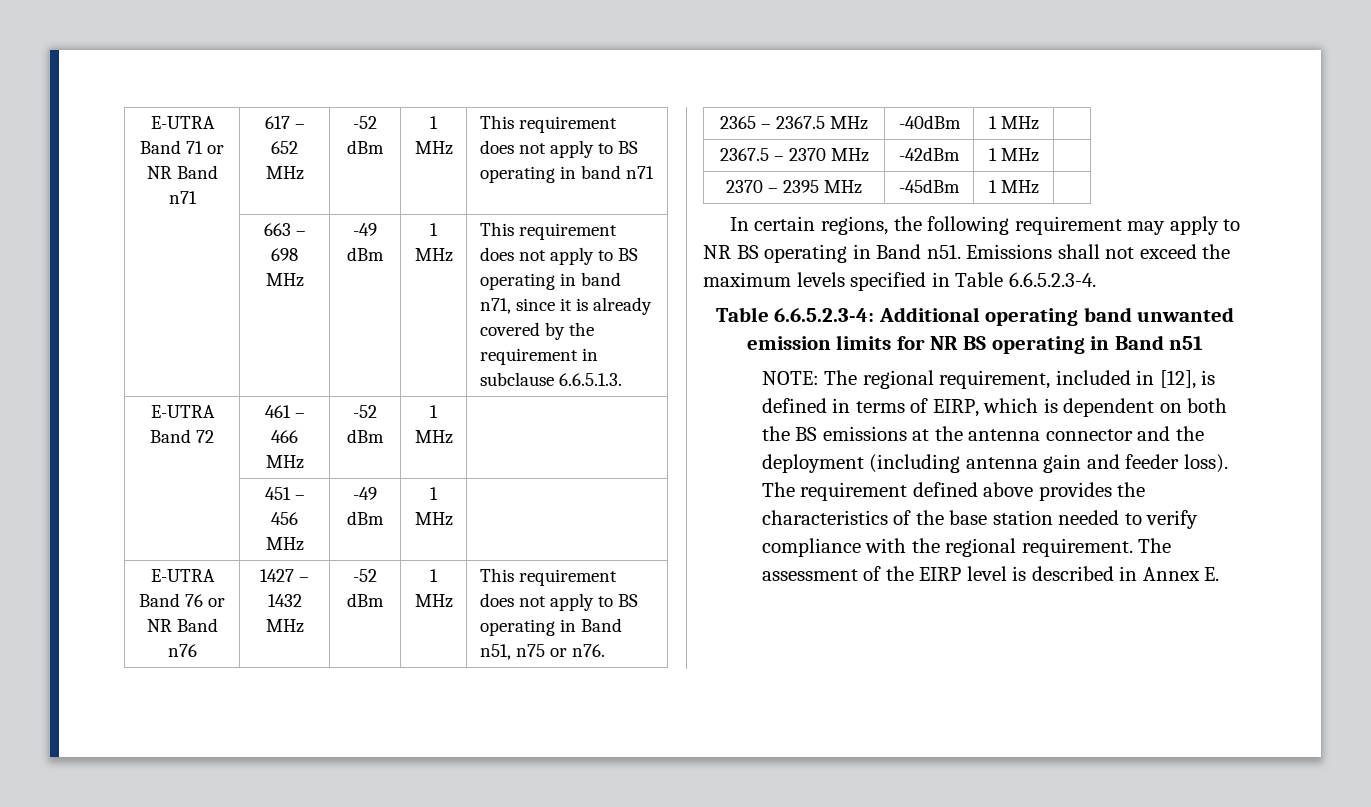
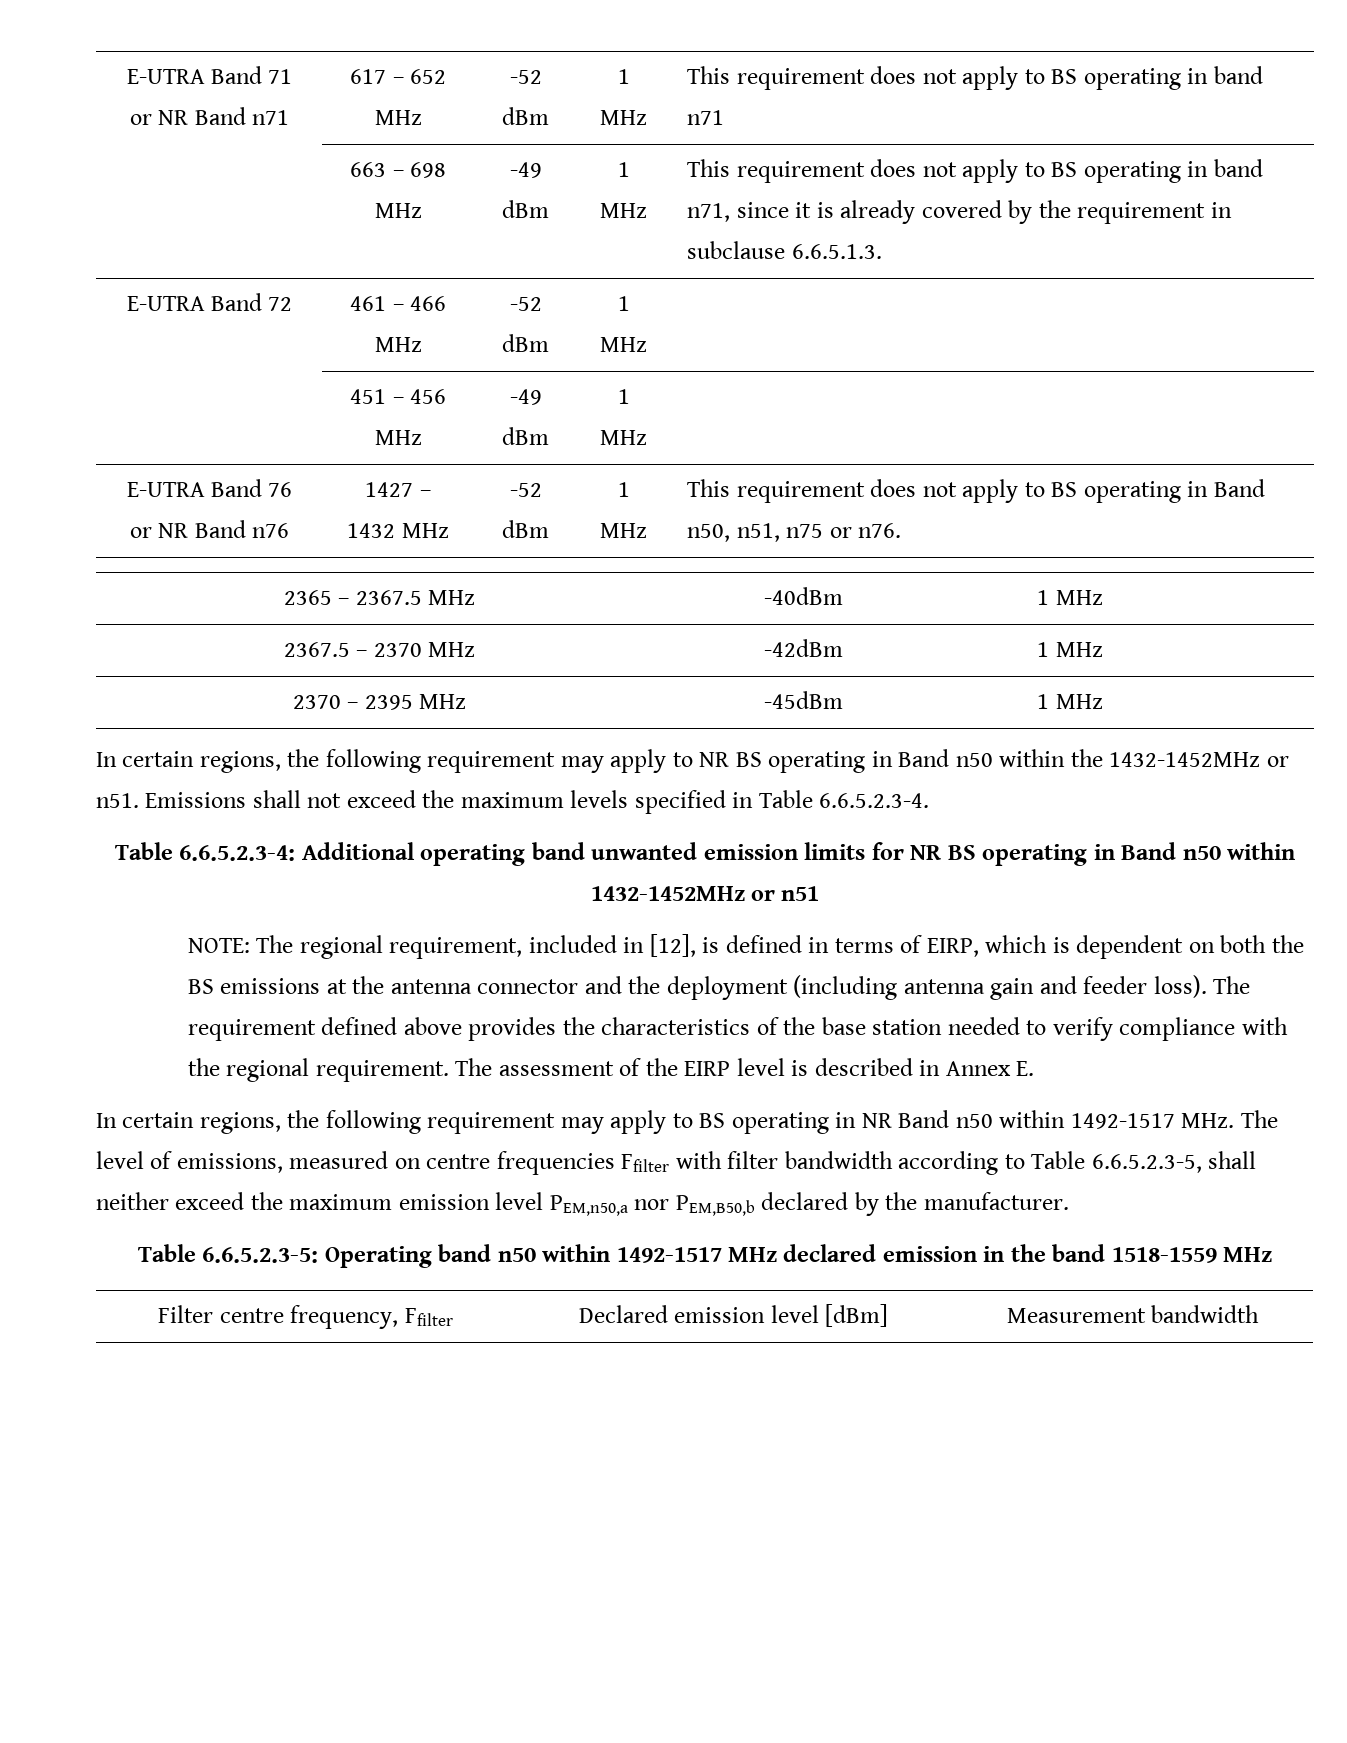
(622, 625) none -> [687,524,731,542] n50,
(922, 251) none -> [955,749,1289,767] n50 within the 1432-1452MHz or
(1164, 342) none -> [1182,842,1296,860] [590,886,775,901] n50 within 1432-1452MHz or
(1220, 574) none -> [96,1110,1278,1134] [96,1151,1257,1175] [96,1192,1069,1216] [137,1244,1273,1268] [158,1305,453,1329] [578,1304,889,1327] [1006,1305,1260,1323] // In certain regions, the following requirement may apply to BS operating in NR Band n50 within 1492-1517 MHz. The level of emissions, measured on centre frequencies Ffilter with filter bandwidth according to Table 6.6.5.2.3-5, shall neither exceed the maximum emission level PEM,n50,a nor PEM,B50,b declared by the manufacturer. // Table 6.6.5.2.3-5: Operating band n50 within 1492-1517 MHz declared emission in the band 1518-1559 MHz // Filter centre frequency, Ffilter | Declared emission level [dBm] | Measurement bandwidth

